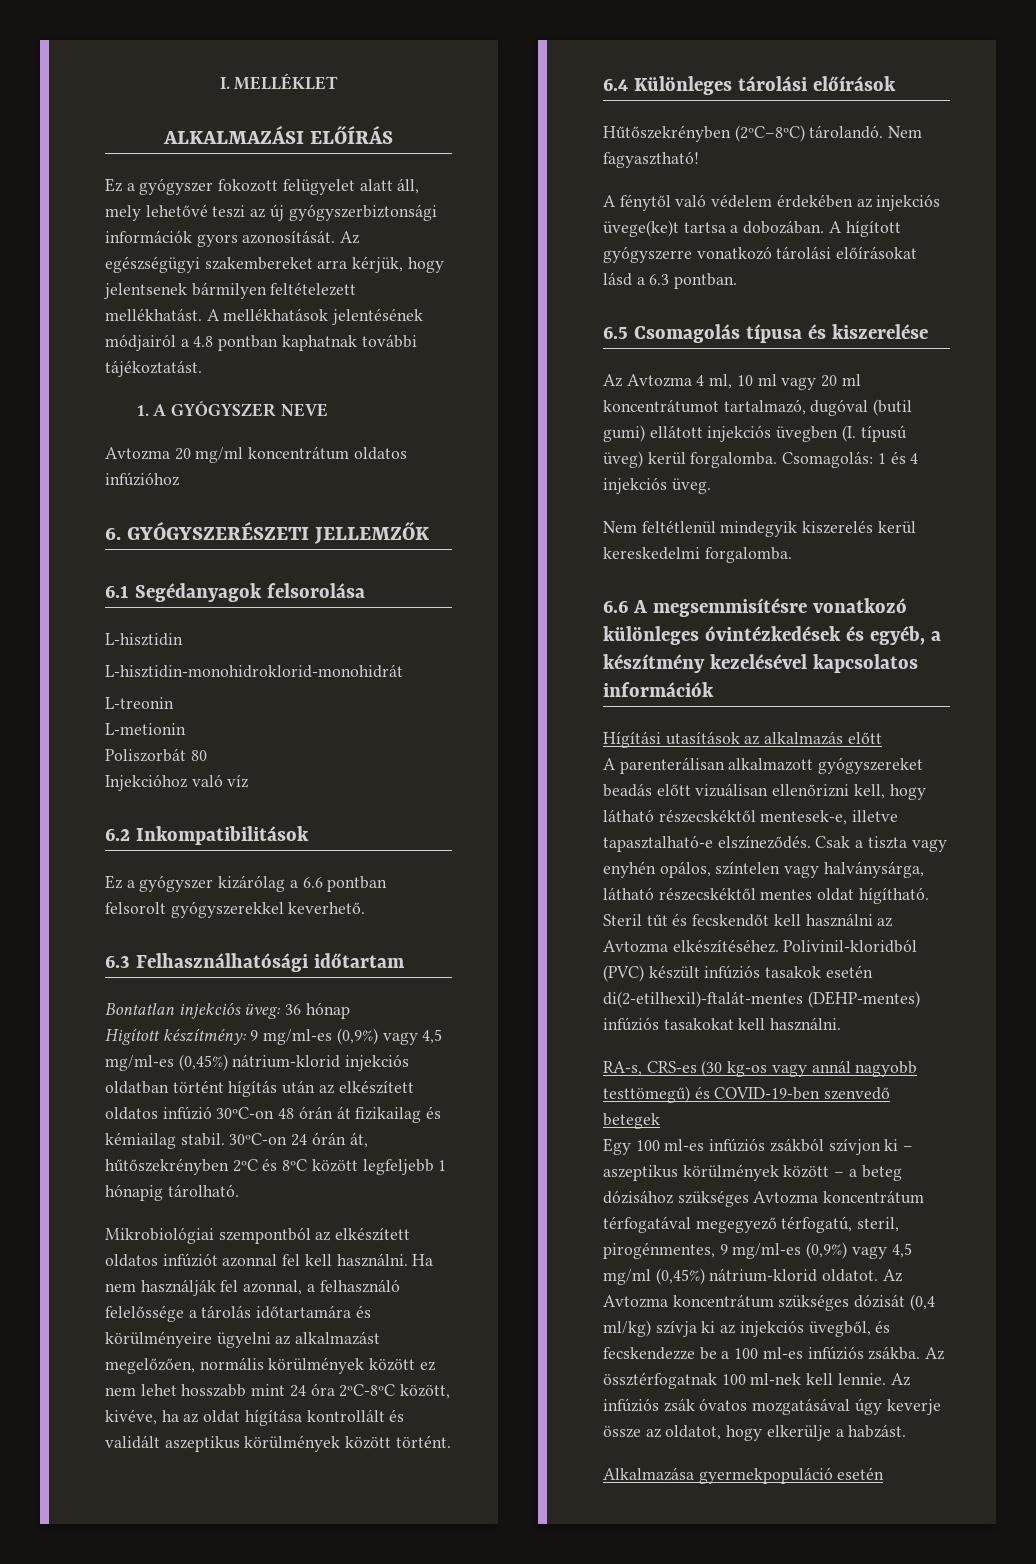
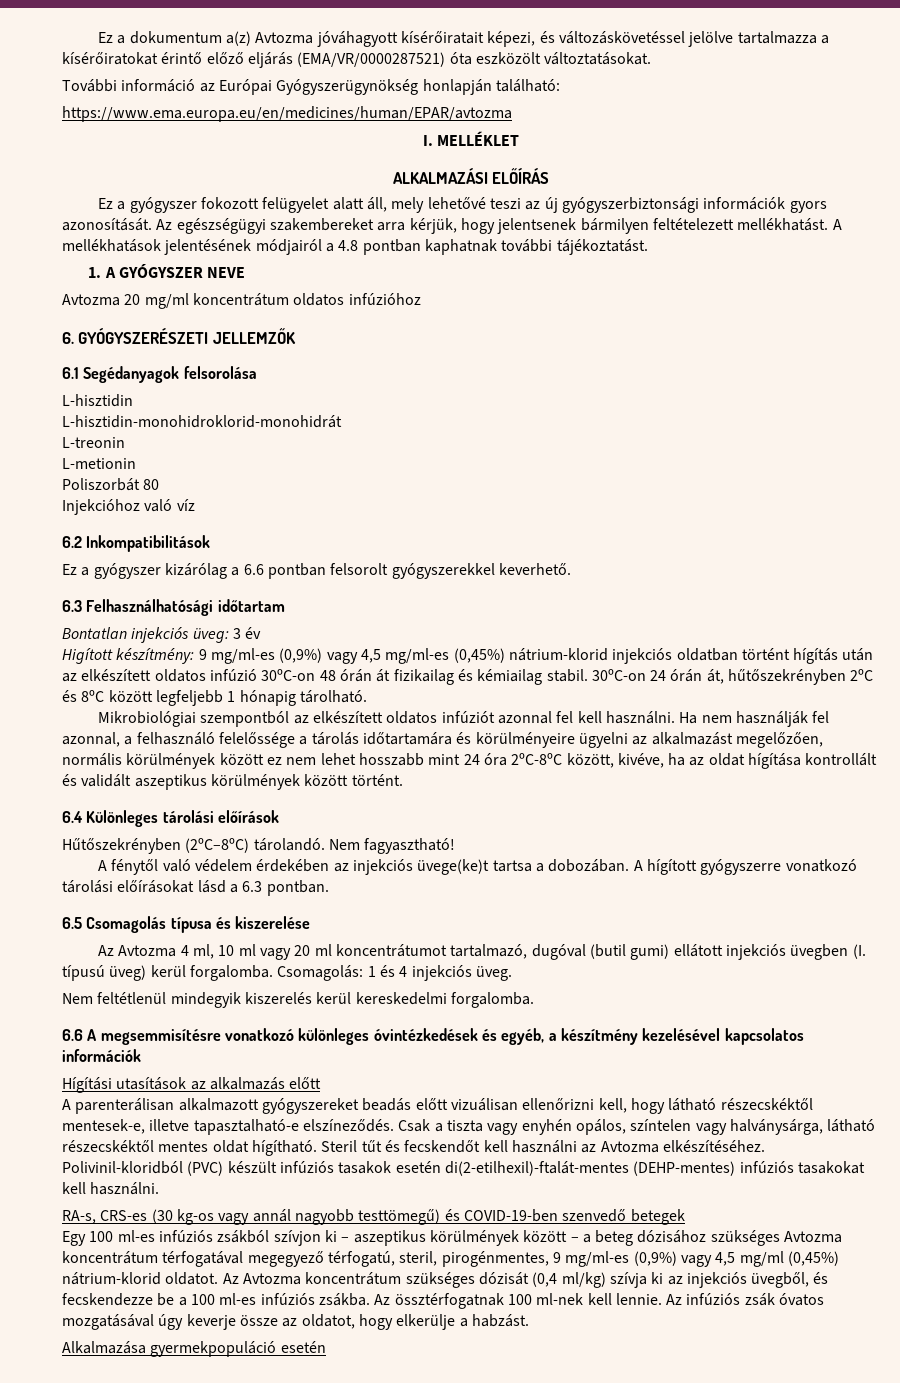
(219, 83) none -> [98,31,829,47] [62,52,652,68] [62,79,560,95] [62,106,512,122] Ez a dokumentum a(z) Avtozma jóváhagyott kísérőiratait képezi, és változáskövetéssel jelölve tartalmazza a kísérőiratokat érintő előző eljárás (EMA/VR/0000287521) óta eszközölt változtatásokat. // További információ az Európai Gyógyszerügynökség honlapján található: // https://www.ema.europa.eu/en/medicines/human/EPAR/avtozma //
[285,1002,350,1019] 36 hónap -> [232,627,262,639] 3 év

